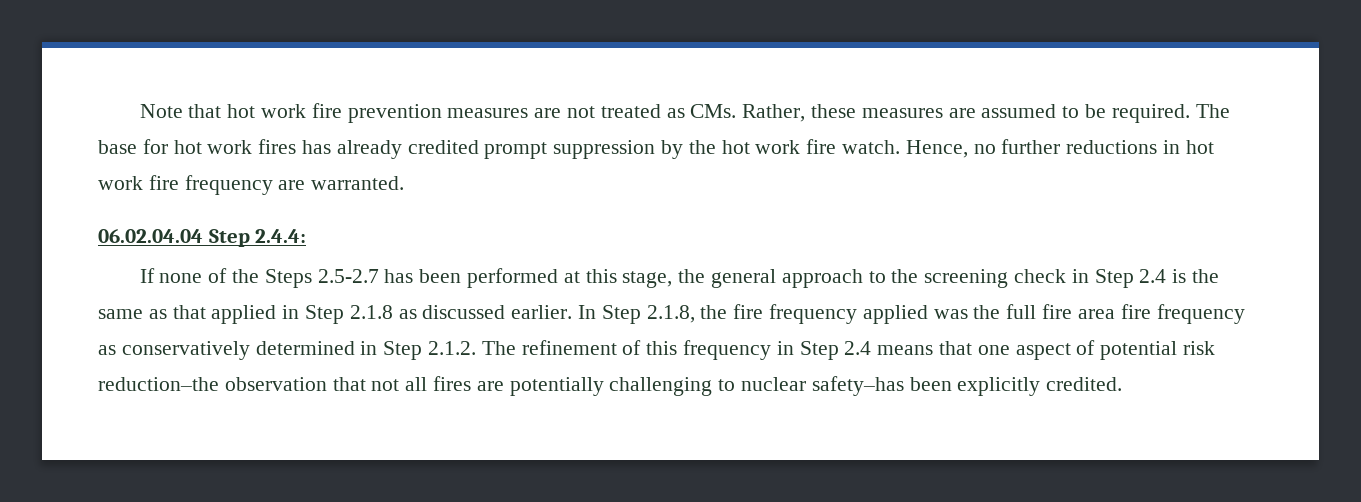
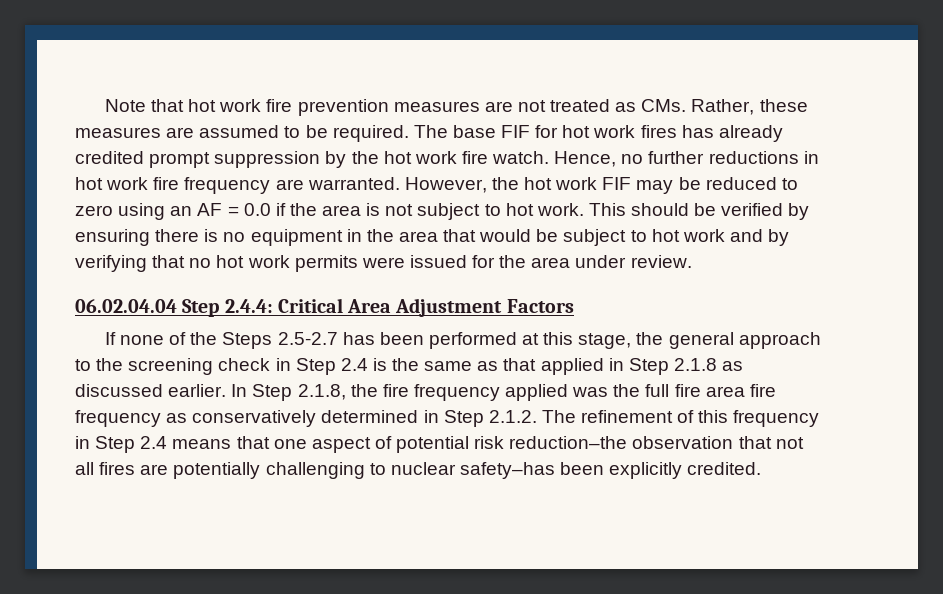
(137, 147) none -> [501,125,531,138] FIF
(405, 183) none -> [404,177,798,194] [75,203,810,220] [75,229,790,246] [75,255,692,272] However, the hot work FIF may be reduced to zero using an AF = 0.0 if the area is not subject to hot work. This should be verified by ensuring there is no equipment in the area that would be subject to hot work and by verifying that no hot work permits were issued for the area under review.
(307, 236) none -> [277,298,574,317] Critical Area Adjustment Factors

